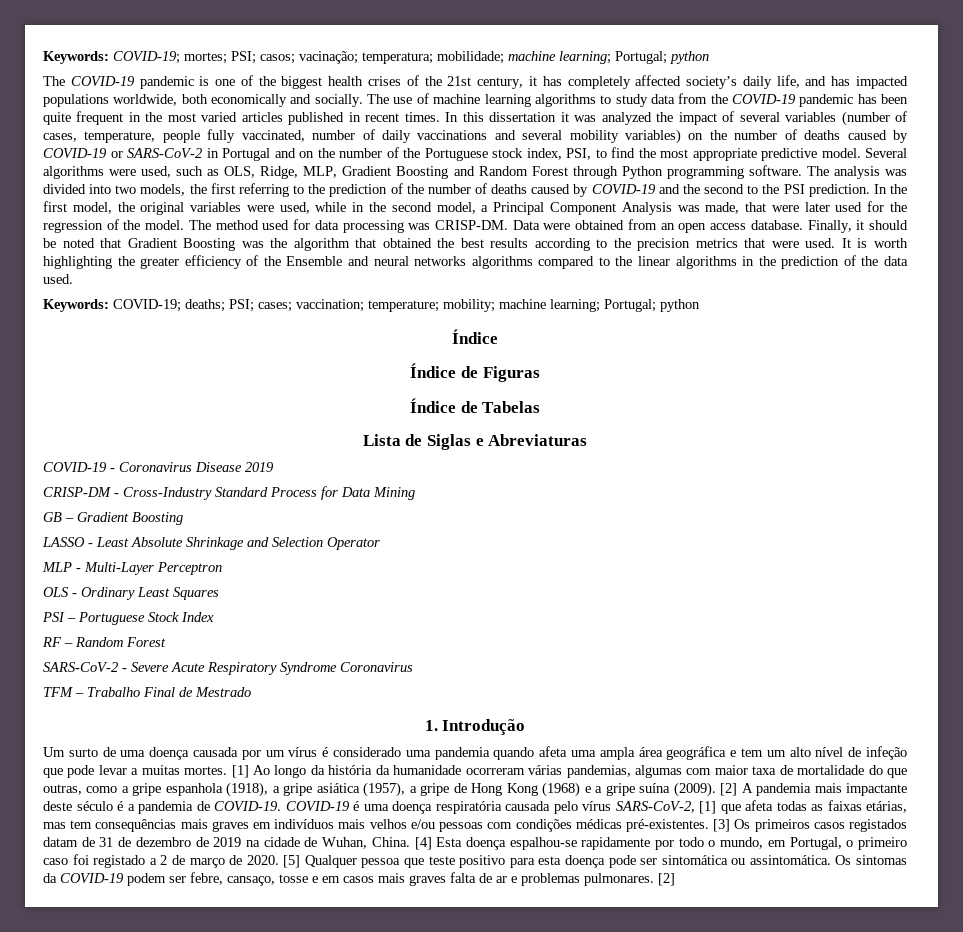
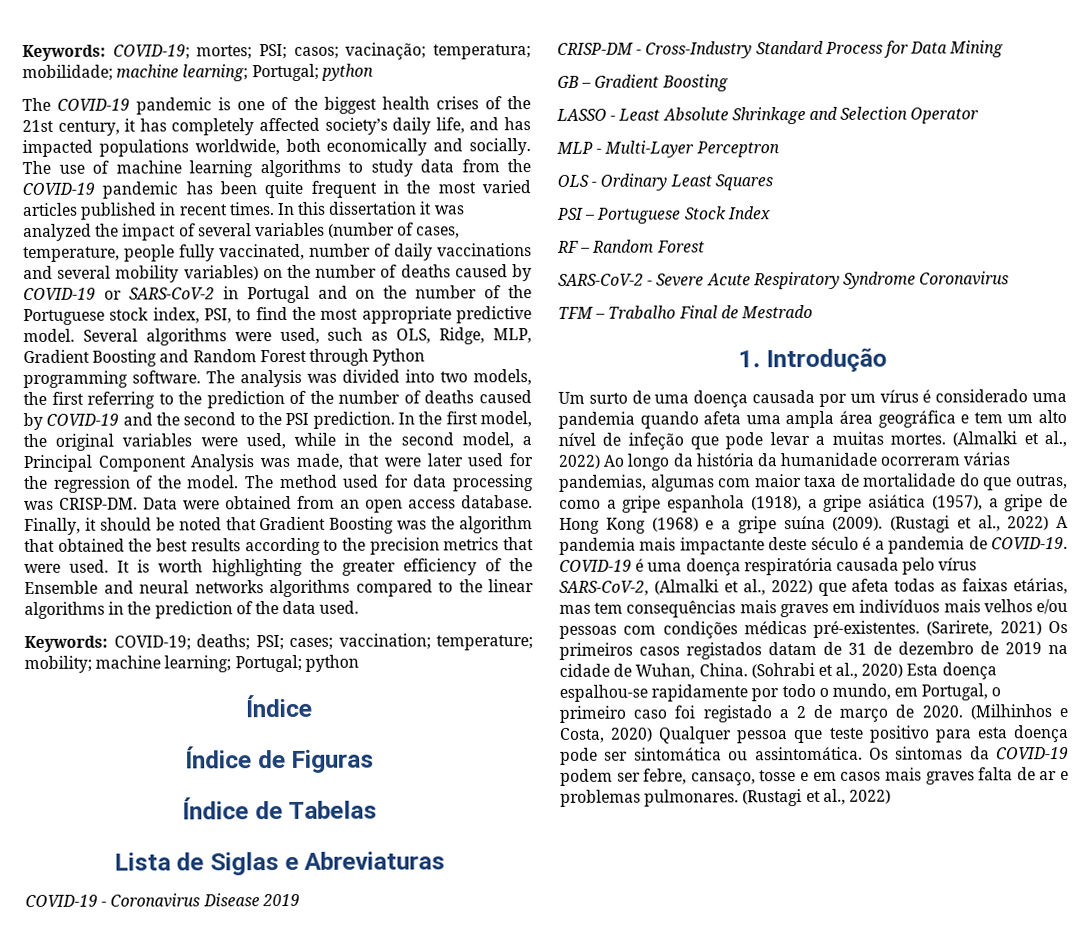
[231,765,249,778] [1] -> [952,430,1067,448] [558,454,600,469] (Almalki et al., 2022)
[720,783,738,796] [2] -> [890,515,1050,533] (Rustagi et al., 2022)
[699,801,716,814] [1] -> [653,579,813,596] (Almalki et al., 2022)
[713,819,731,832] [3] -> [926,620,1042,637] (Sarirete, 2021)
[414,837,432,850] [4] -> [750,662,904,679] (Sohrabi et al., 2020)
[283,855,301,868] [5] -> [969,704,1068,720] [559,727,654,743] (Milhinhos e Costa, 2020)
[658,873,675,886] [2] -> [742,788,891,807] (Rustagi et al., 2022)

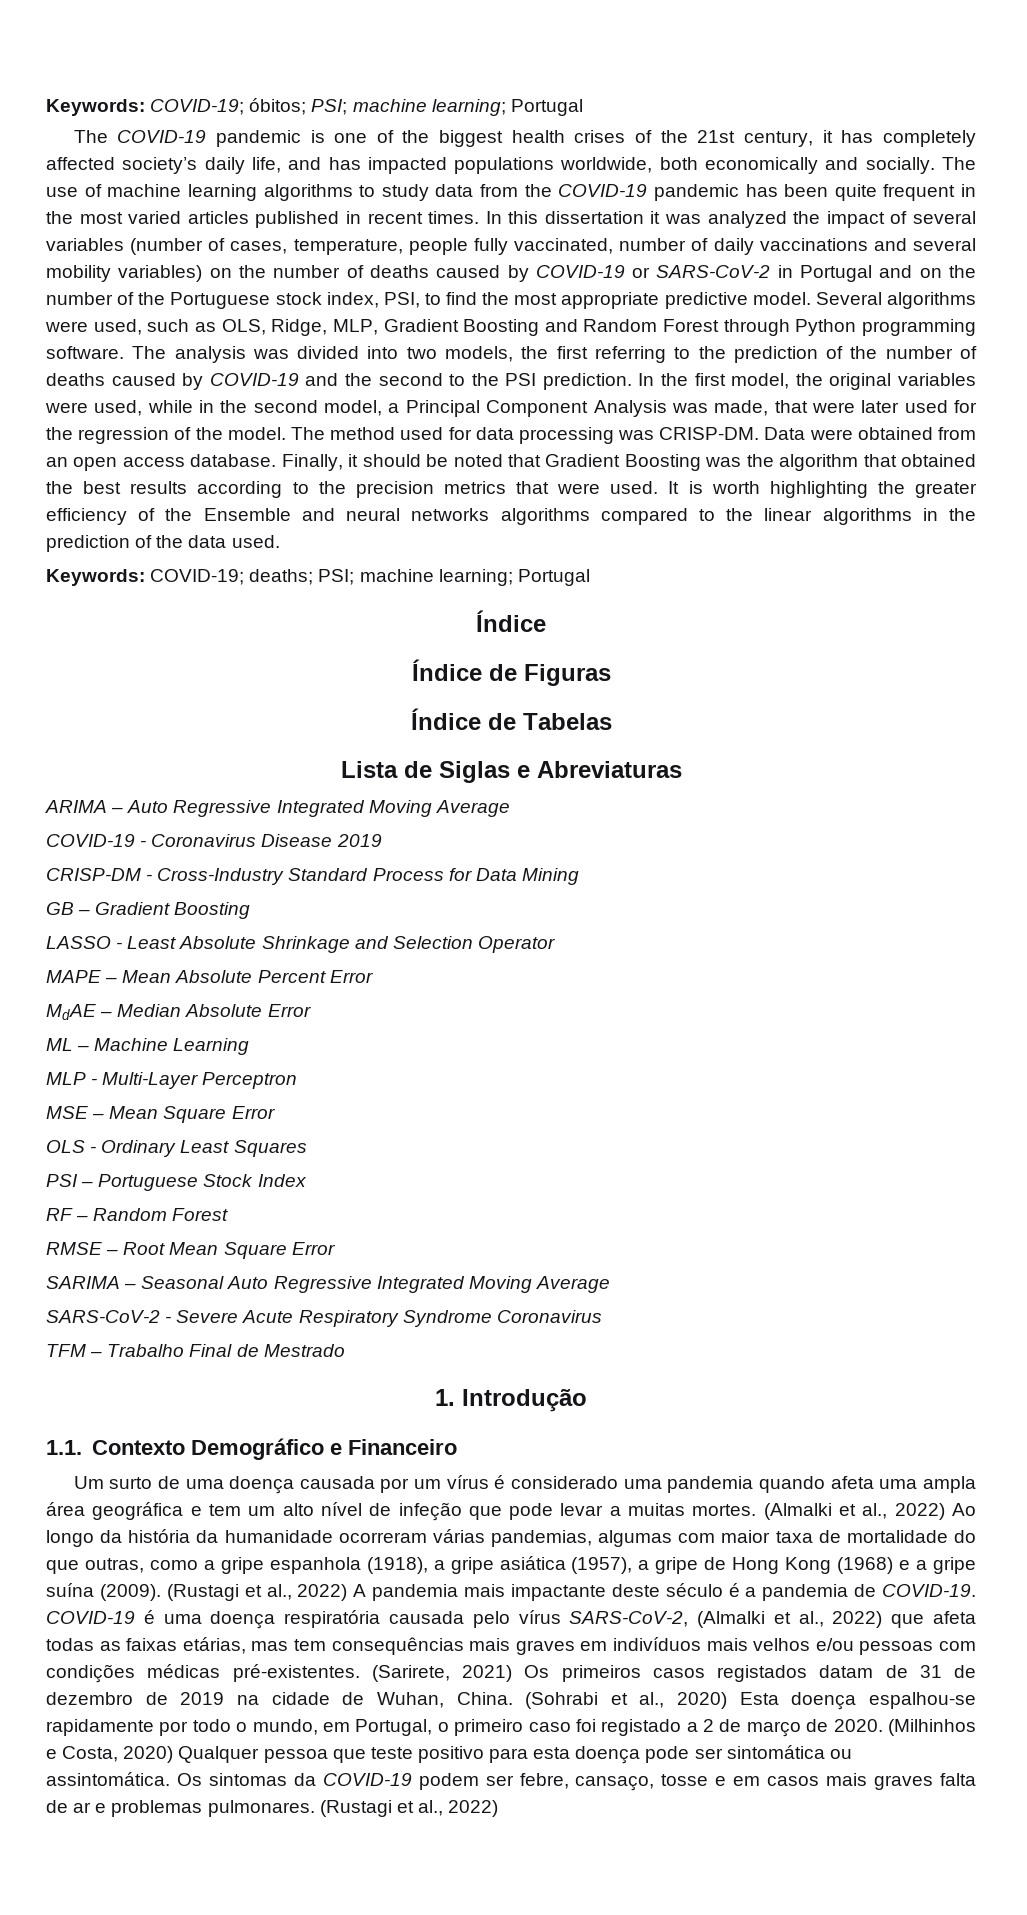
[22,42,531,62] [22,63,374,82] Keywords: COVID-19; mortes; PSI; casos; vacinação; temperatura; mobilidade; machine learning; Portugal; python -> [46,98,583,116] Keywords: COVID-19; óbitos; PSI; machine learning; Portugal
[289,633,533,651] [24,654,359,674] cases; vaccination; temperature; mobility; machine learning; Portugal; python -> [359,569,590,586] machine learning; Portugal
(446, 860) none -> [45,800,510,817] // ARIMA – Auto Regressive Integrated Moving Average
(980, 115) none -> [46,970,373,983] [46,1004,311,1020] [46,1038,250,1055] // MAPE – Mean Absolute Percent Error // MdAE – Median Absolute Error // ML – Machine Learning
(780, 149) none -> [46,1106,275,1123] // MSE – Mean Square Error
(705, 246) none -> [46,1242,335,1259] [46,1276,610,1293] // RMSE – Root Mean Square Error // SARIMA – Seasonal Auto Regressive Integrated Moving Average
(888, 360) none -> [46,1438,457,1460] // 1.1. Contexto Demográfico e Financeiro

